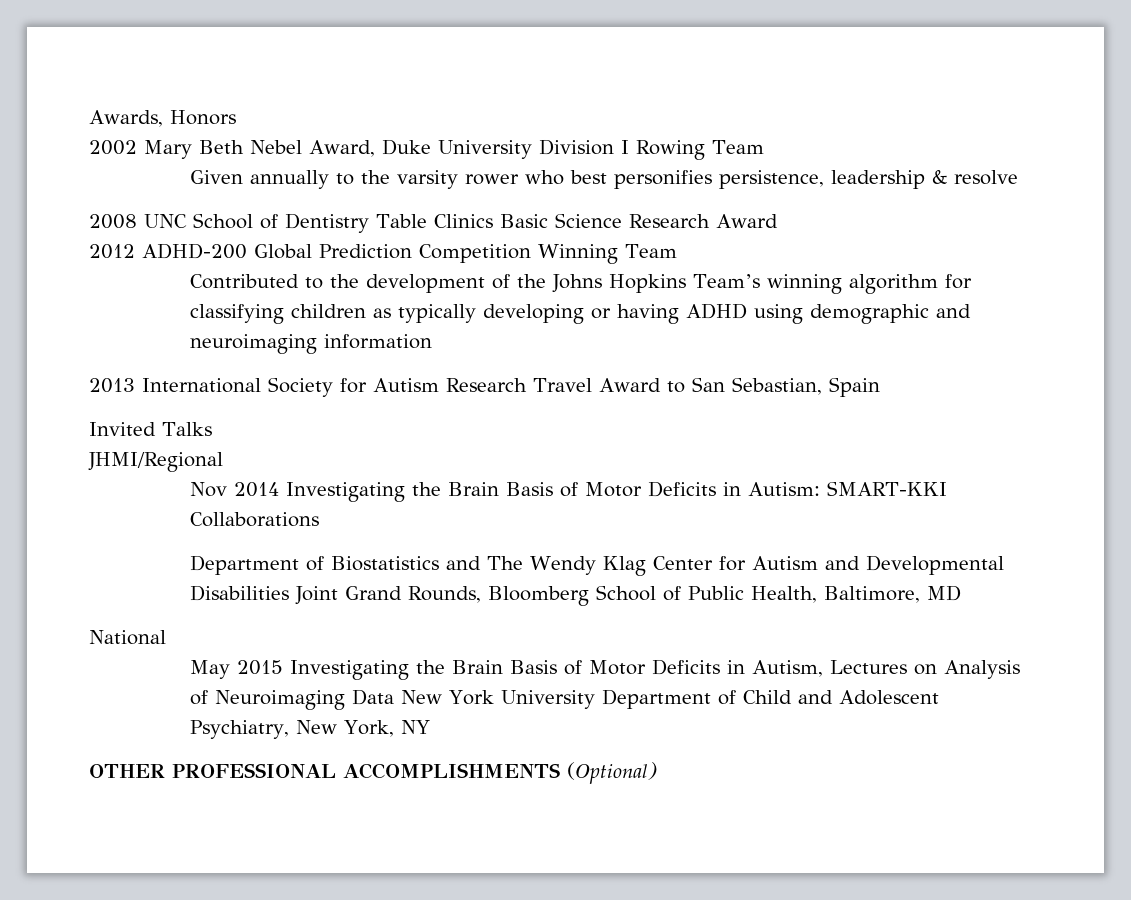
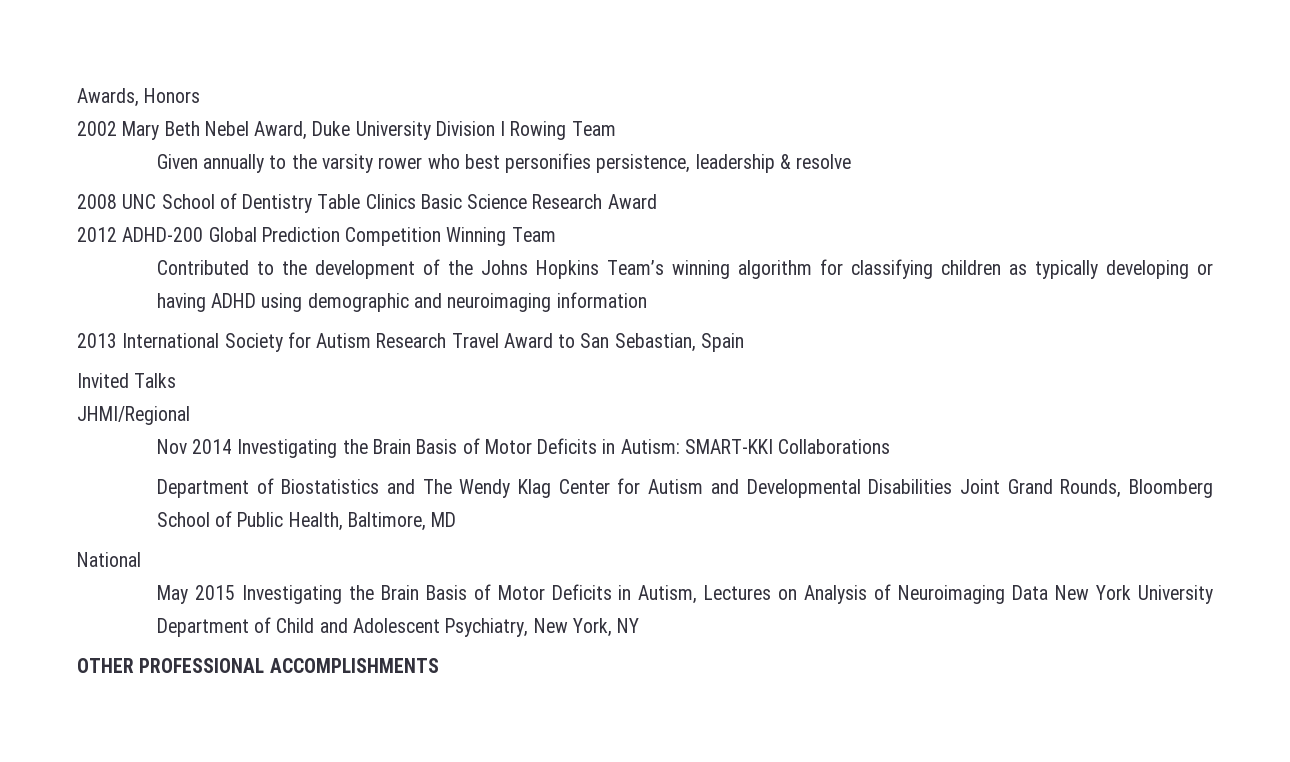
[567,762,657,784] (Optional) -> (439, 665) none

